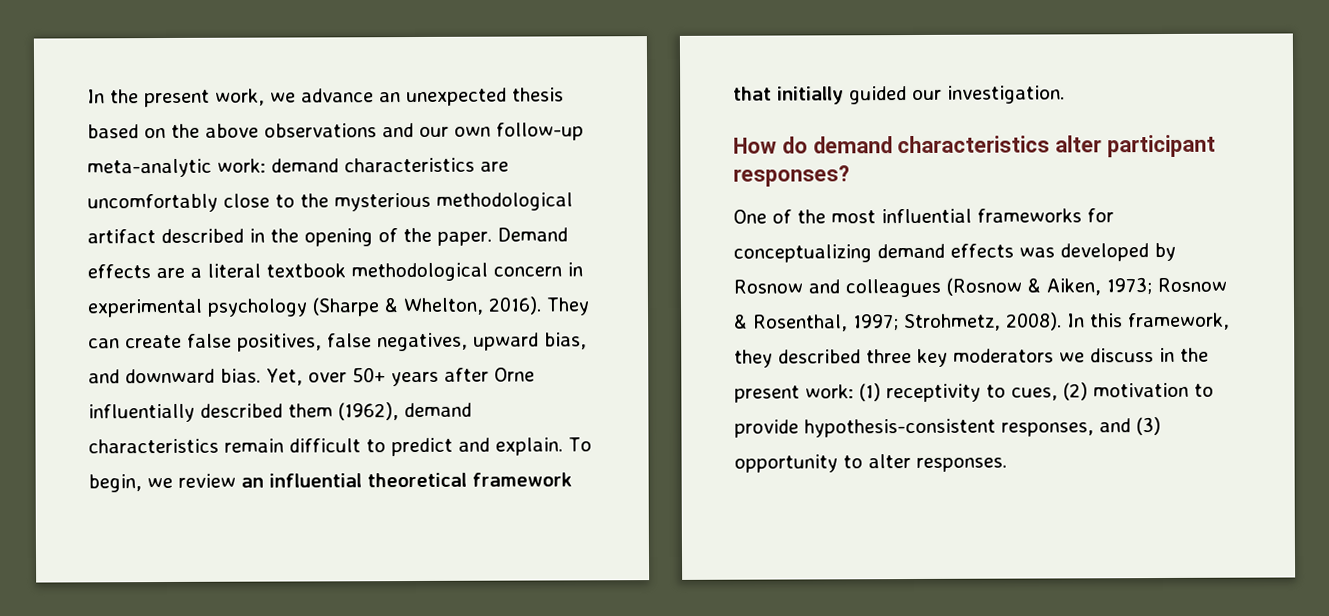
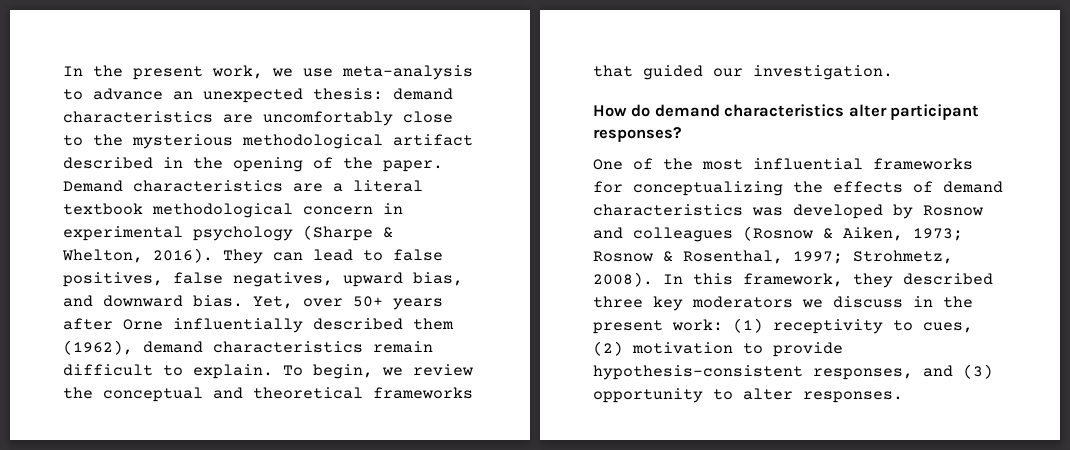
[301,87,564,107] [87,122,584,141] [87,158,266,178] advance an unexpected thesis based on the above observations and our own follow-up meta-analytic work: -> [303,65,473,80] [63,88,383,103] use meta-analysis to advance an unexpected thesis:
[87,264,151,279] effects -> [133,180,283,192] characteristics
[125,334,182,349] create -> [313,249,383,261] lead to
[391,437,490,457] predict and -> (183, 370) none
[241,472,572,488] [733,86,844,105] an influential theoretical framework that initially -> [63,387,473,402] [593,65,633,77] the conceptual and theoretical frameworks that
[877,243,1014,259] demand effects -> [793,181,1003,193] [593,204,743,216] the effects of demand characteristics

